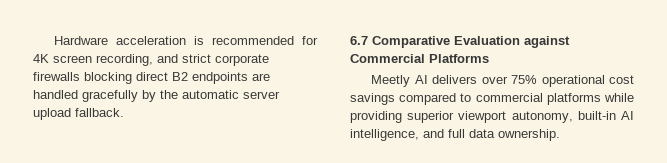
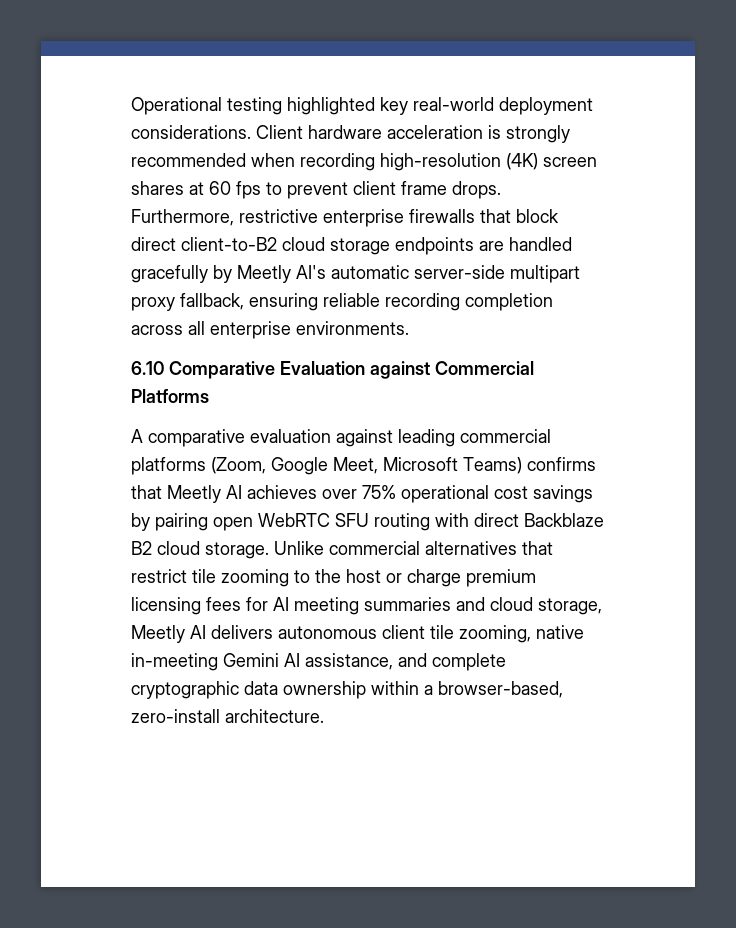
[54,36,318,45] [33,54,269,66] [33,72,188,84] Hardware acceleration is recommended for 4K screen recording, and strict corporate firewalls blocking direct B2 -> [131,97,593,115] [131,125,570,143] [131,153,597,171] [131,181,501,199] [131,209,559,227] [131,237,390,255] Operational testing highlighted key real-world deployment considerations. Client hardware acceleration is strongly recommended when recording high-resolution (4K) screen shares at 60 fps to prevent client frame drops. Furthermore, restrictive enterprise firewalls that block direct client-to-B2 cloud storage
[160,90,280,99] [33,108,124,120] [350,36,368,45] the automatic server upload fallback. // 6.7 -> [237,265,580,283] [131,293,553,311] [131,321,409,339] [131,361,164,375] Meetly AI's automatic server-side multipart proxy fallback, ensuring reliable recording completion across all enterprise environments. // 6.10
[371,75,478,87] Meetly AI delivers -> [131,429,551,447] [131,457,596,475] [131,485,317,503] A comparative evaluation against leading commercial platforms (Zoom, Google Meet, Microsoft Teams) confirms that Meetly AI achieves
[399,93,634,105] [350,111,634,123] [350,129,560,141] compared to commercial platforms while providing superior viewport autonomy, built-in AI intelligence, and full data ownership. -> [131,513,604,531] [131,541,553,559] [131,569,536,587] [131,597,602,615] [131,625,584,643] [131,653,506,671] [131,681,563,699] [131,709,324,723] by pairing open WebRTC SFU routing with direct Backblaze B2 cloud storage. Unlike commercial alternatives that restrict tile zooming to the host or charge premium licensing fees for AI meeting summaries and cloud storage, Meetly AI delivers autonomous client tile zooming, native in-meeting Gemini AI assistance, and complete cryptographic data ownership within a browser-based, zero-install architecture.

